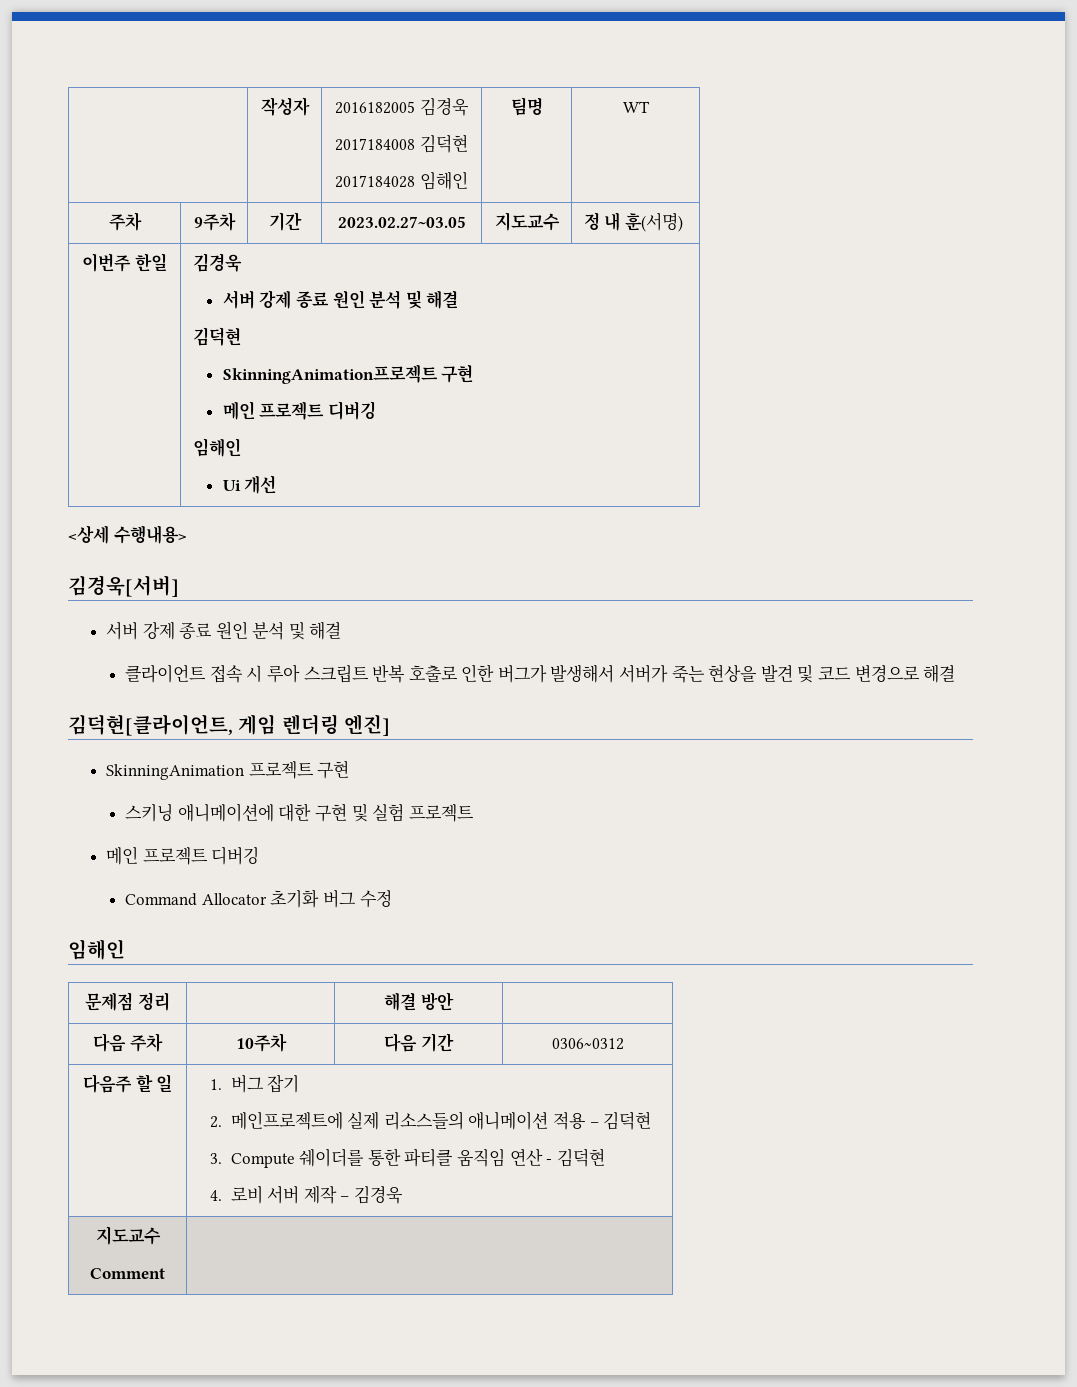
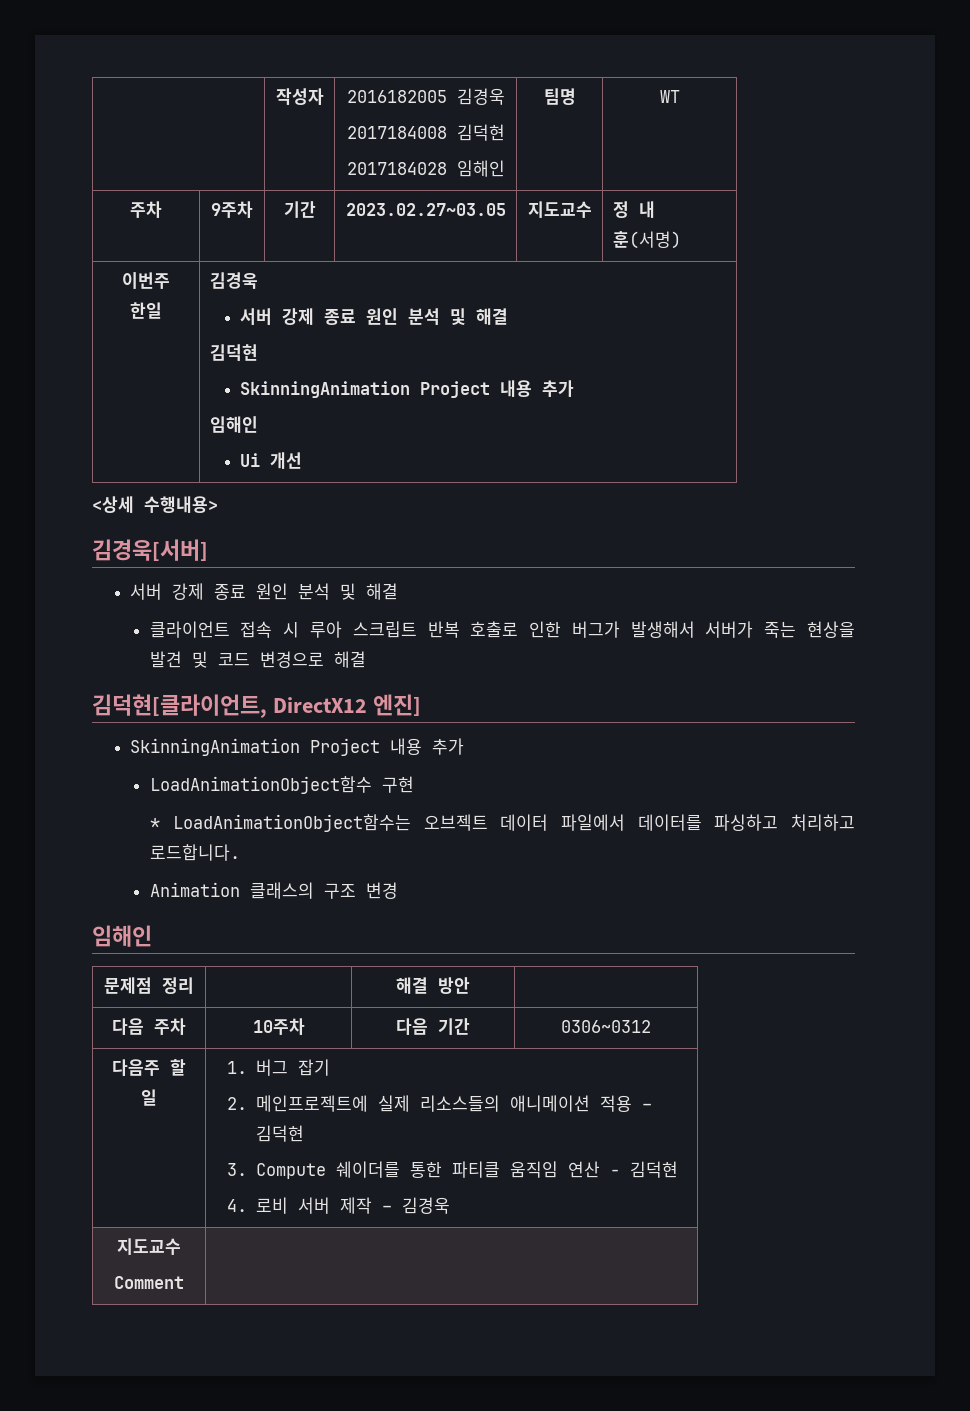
[222,364,474,384] [222,401,376,420] SkinningAnimation프로젝트 구현 // 메인 프로젝트 디버깅 -> [239,380,574,398] SkinningAnimation Project 내용 추가
[238,714,339,735] 게임 렌더링 -> [272,697,367,713] DirectX12
[248,760,350,779] [125,803,474,822] [105,846,260,865] [125,889,392,908] 프로젝트 구현 // 스키닝 애니메이션에 대한 구현 및 실험 프로젝트 // 메인 프로젝트 디버깅 // Command Allocator 초기화 버그 수정 -> [310,738,465,756] [149,776,414,794] [150,814,856,832] [150,844,241,861] [149,882,398,899] Project 내용 추가 // LoadAnimationObject함수 구현 // * LoadAnimationObject함수는 오브젝트 데이터 파일에서 데이터를 파싱하고 처리하고 로드합니다. // Animation 클래스의 구조 변경

